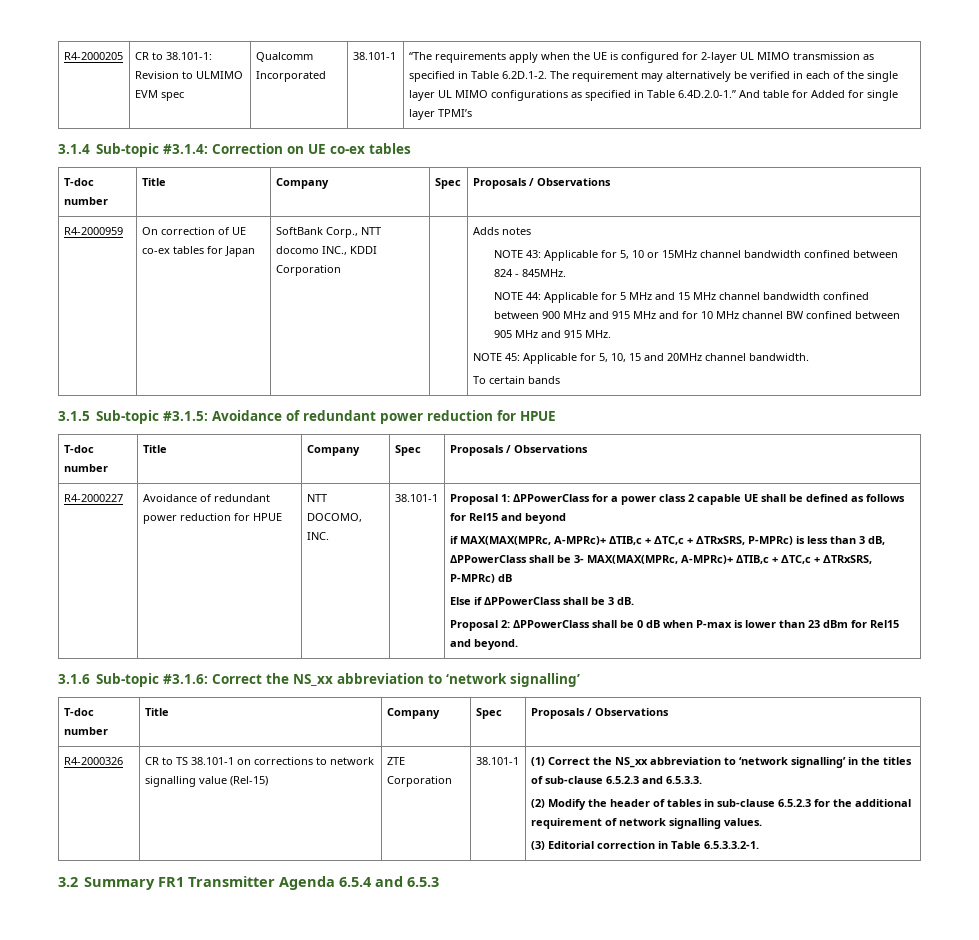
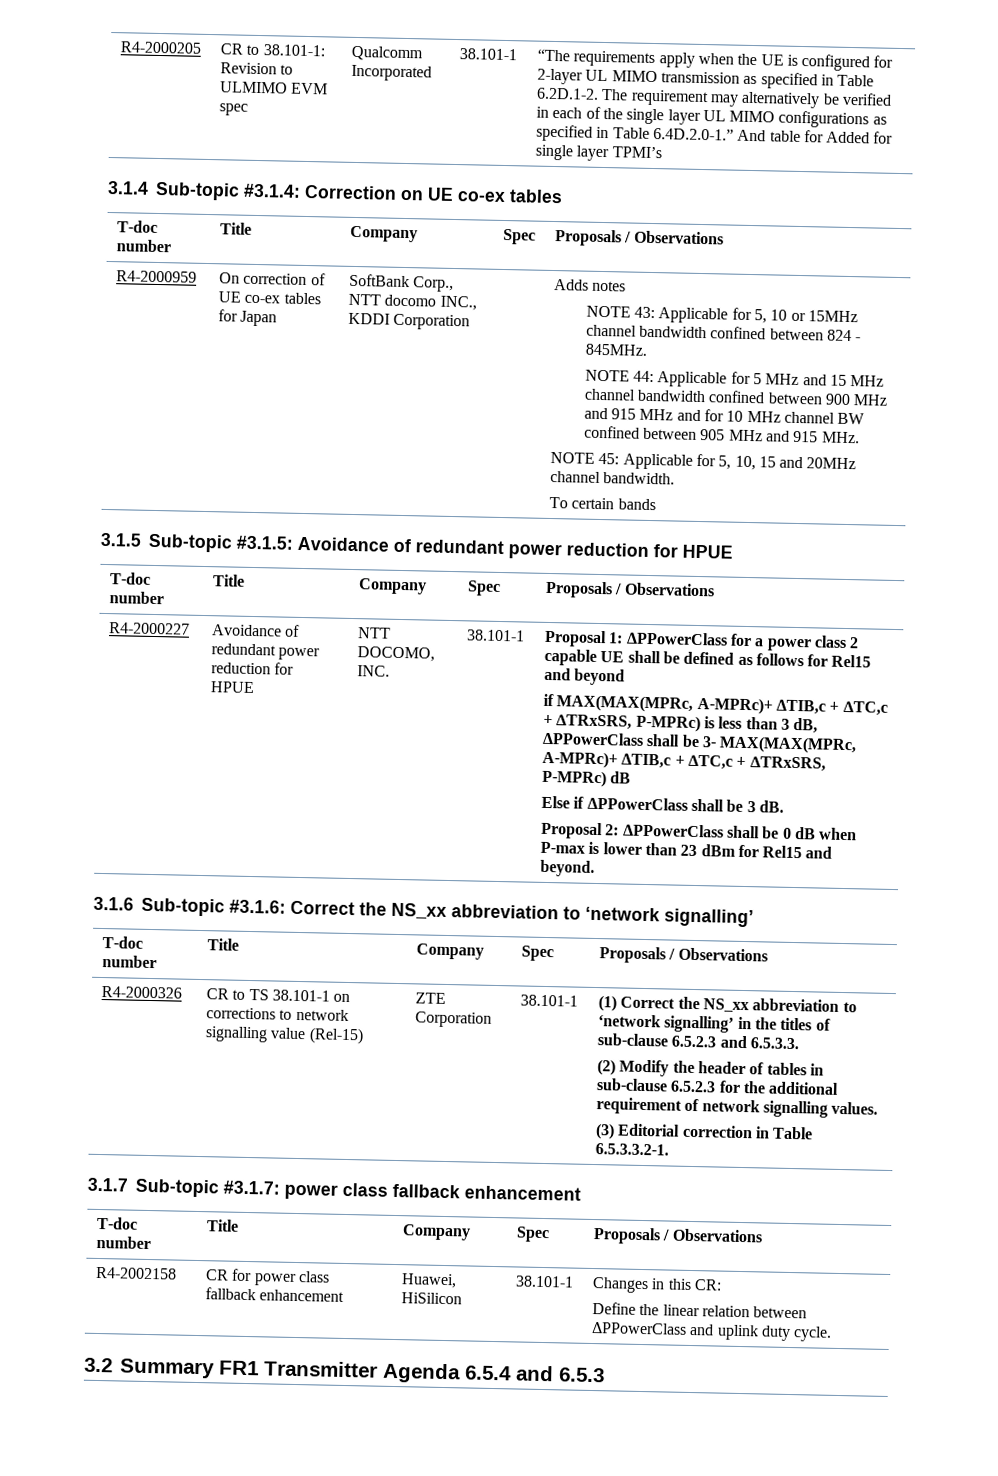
(759, 845) none -> [87,1177,581,1201] [95,1216,138,1230] [95,1235,151,1250] [205,1219,239,1232] [401,1224,471,1241] [515,1226,550,1243] [592,1227,763,1245] [94,1266,177,1280] [204,1268,330,1286] [204,1287,345,1302] [400,1273,457,1289] [400,1292,462,1305] [514,1275,574,1288] [591,1276,722,1294] [591,1301,808,1319] [590,1321,833,1342] // 3.1.7 Sub-topic #3.1.7: power class fallback enhancement // T-doc number | Title | Company | Spec | Proposals / Observations // R4-2002158 | CR for power class fallback enhancement | Huawei, HiSilicon | 38.101-1 | Changes in this CR: // Define the linear relation between ΔPPowerClass and uplink duty cycle.

